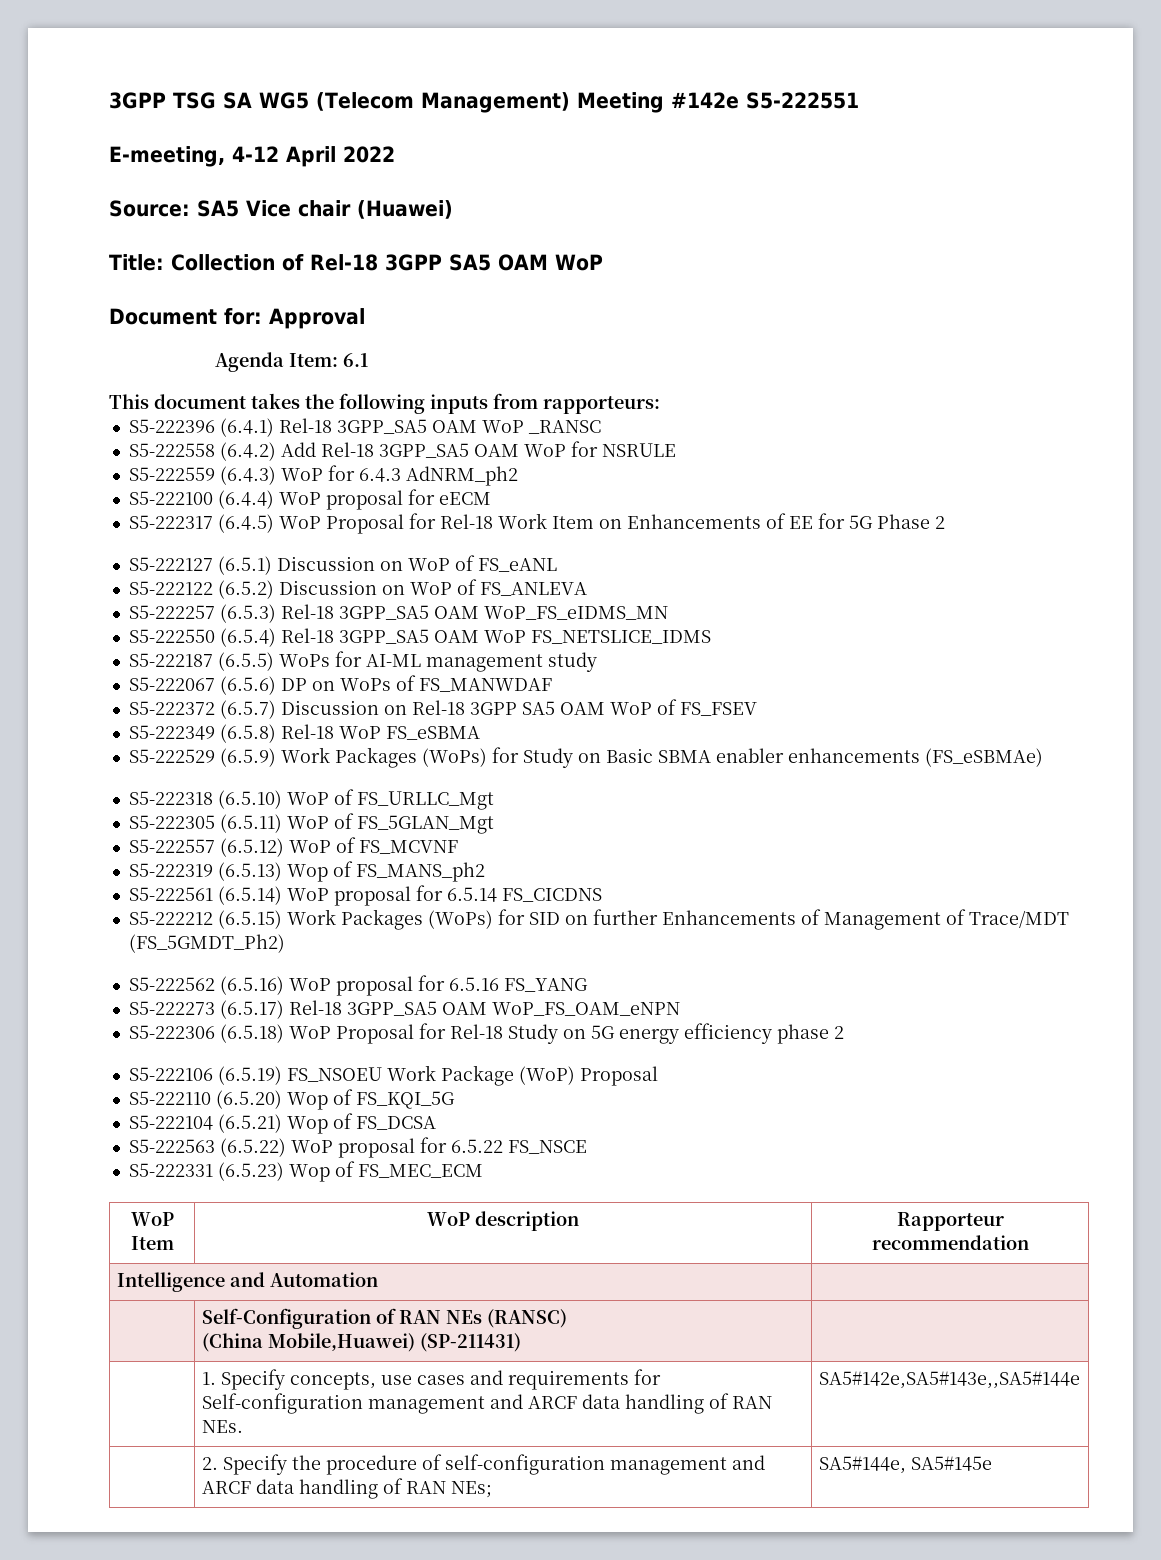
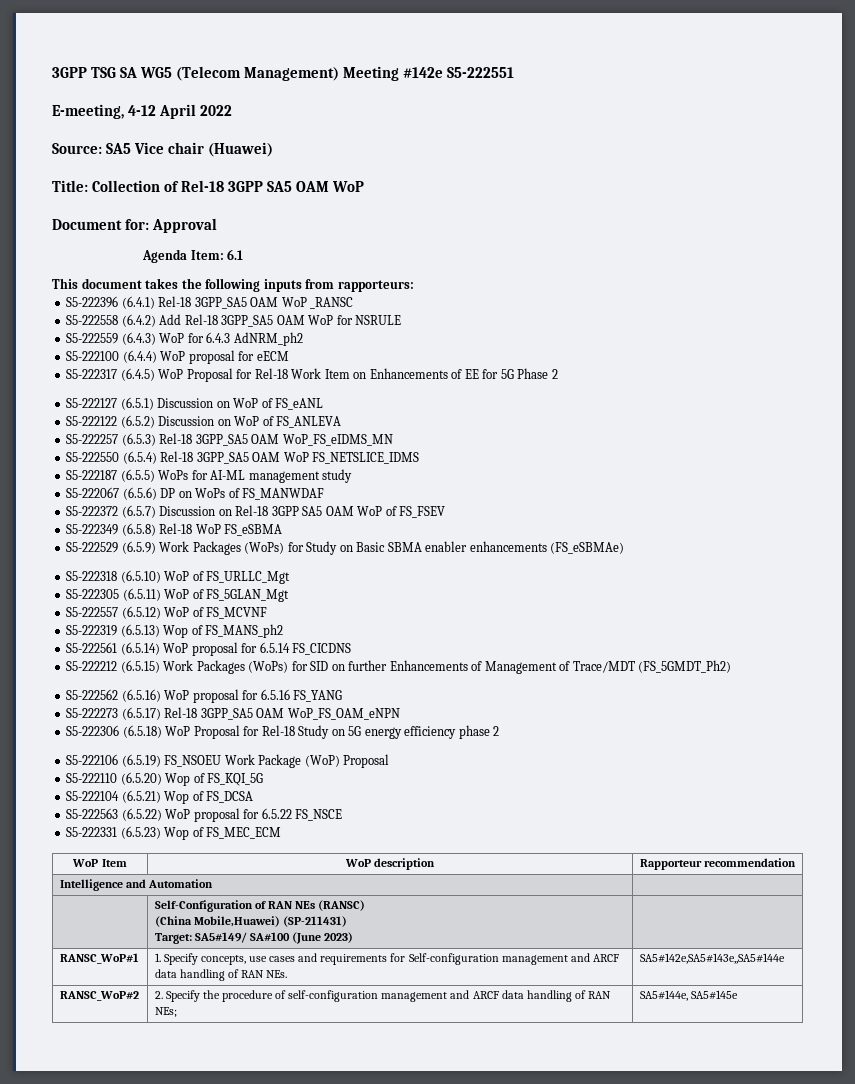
(521, 1342) | // -> [154,932,354,944] [59,953,139,964] // Target: SA5#149/ SA#100 (June 2023) | // RANSC_WoP#1
(1080, 1380) none -> [59,991,139,1001] RANSC_WoP#2

